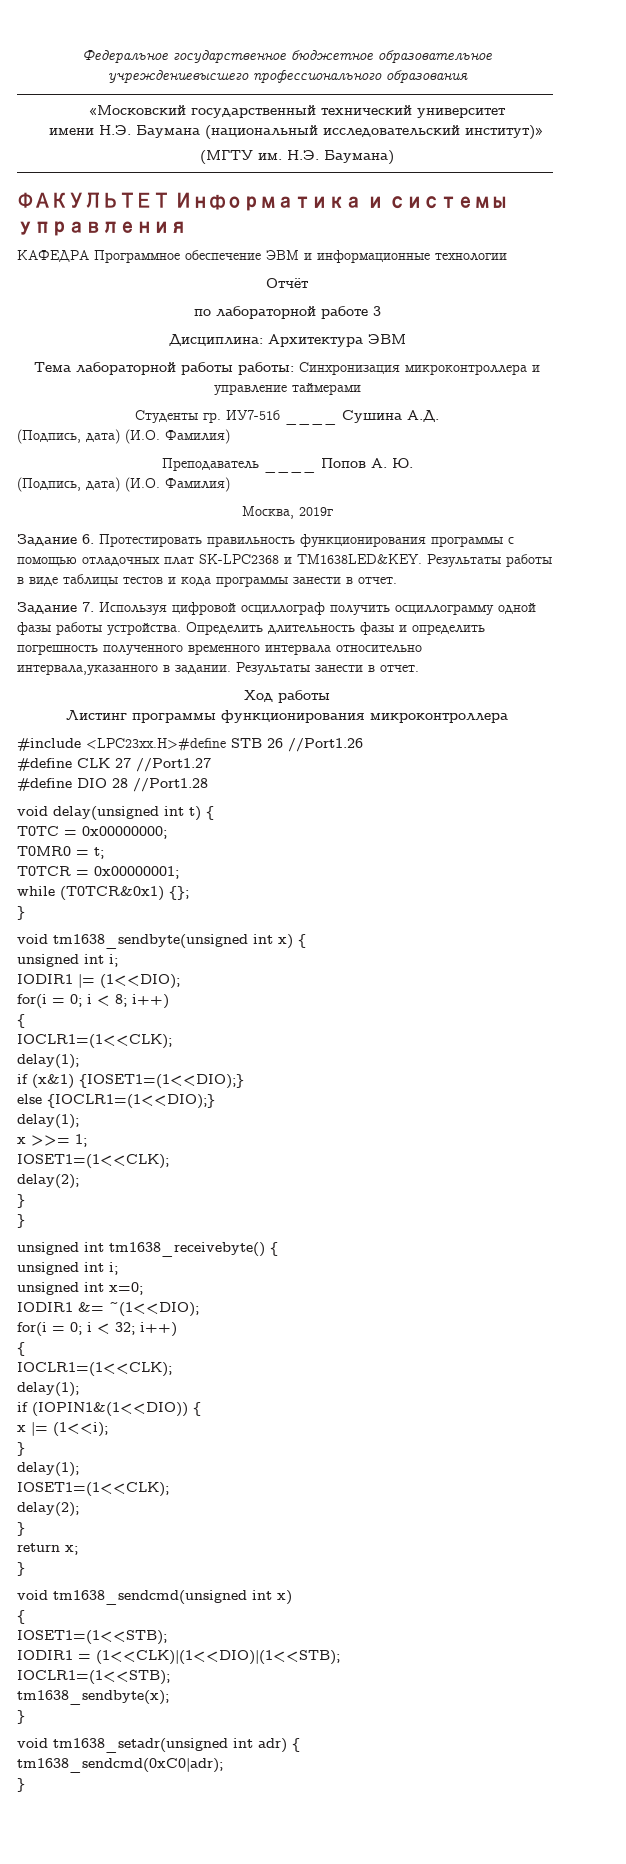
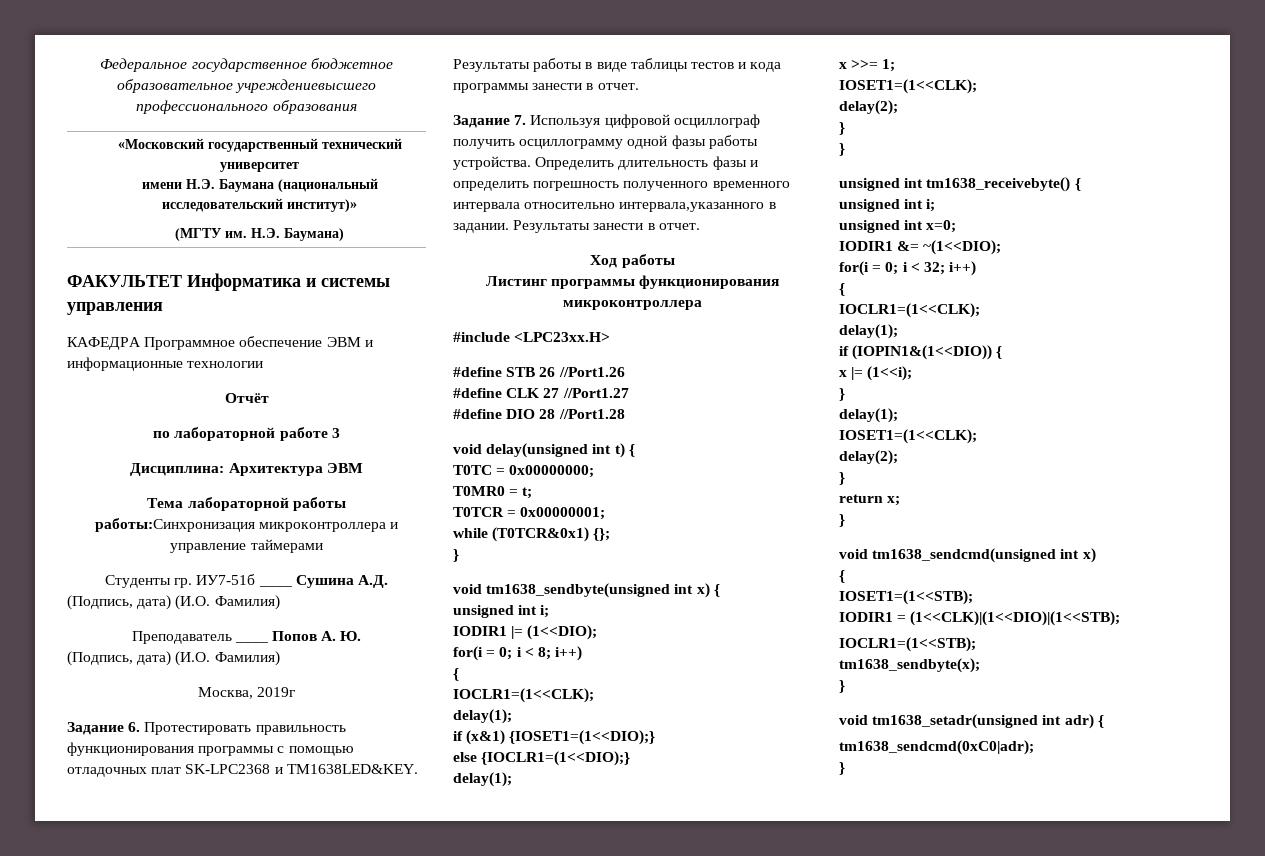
[238,362,400,375] работы: Синхронизация -> [94,518,255,532] работы:Синхронизация
[86,738,226,751] <LPC23xx.H>#define -> [514,332,611,342] [453,367,502,377] <LPC23xx.H> // #define

